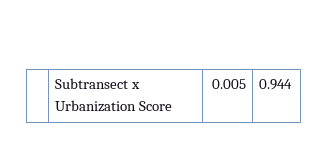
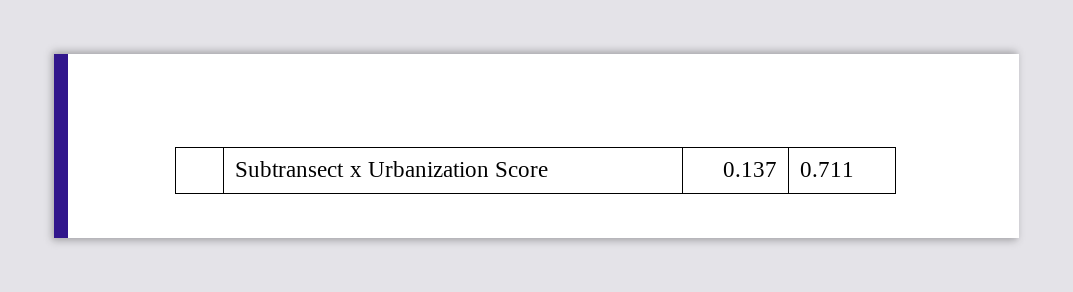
[211,79,246,89] [259,79,293,90] 0.005 | 0.944 -> [722,162,777,177] [800,162,855,177] 0.137 | 0.711

